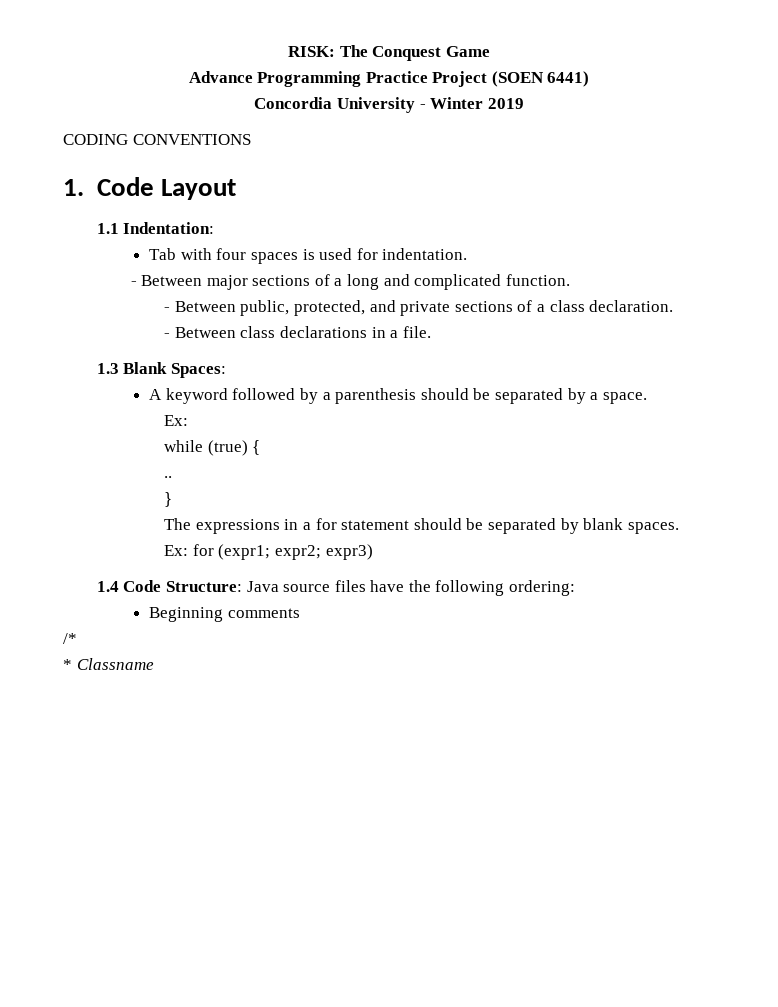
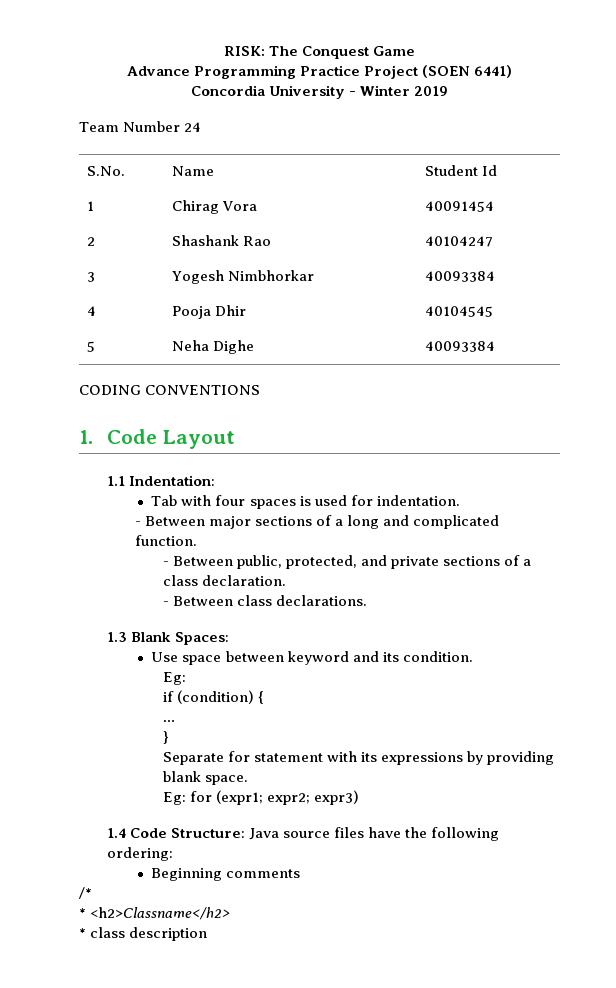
(524, 103) none -> [79,121,202,132] [86,166,125,176] [171,166,214,176] [424,165,497,176] [86,201,94,211] [171,200,257,214] [424,201,494,212] [86,237,95,246] [171,235,271,246] [424,236,493,247] [86,272,95,282] [171,270,314,284] [424,271,495,282] [86,306,96,316] [171,305,246,319] [424,306,493,317] [86,341,95,352] [171,340,254,354] [424,341,495,352] // Team Number 24 // S.No. | Name | Student Id // 1 | Chirag Vora | 40091454 // 2 | Shashank Rao | 40104247 // 3 | Yogesh Nimbhorkar | 40093384 // 4 | Pooja Dhir | 40104545 // 5 | Neha Dighe | 40093384
[280,326,431,338] declarations in a file. -> [275,595,367,606] declarations.
[149,388,647,404] [164,415,189,426] [164,440,248,456] A keyword followed by a parenthesis should be separated by a space. // Ex: // while (true) -> [151,651,473,665] [162,672,186,685] [162,690,254,704] Use space between keyword and its condition. // Eg: // if (condition)
[164,476,173,478] .. -> [162,720,175,722] …
[164,518,679,534] [164,545,189,556] The expressions in a for statement should be separated by blank spaces. // Ex: -> [162,751,555,765] [162,771,248,785] [162,792,186,805] Separate for statement with its expressions by providing blank space. // Eg:
[76,658,154,670] Classname -> [90,907,231,920] [79,927,208,941] <h2>Classname</h2> // * class description

